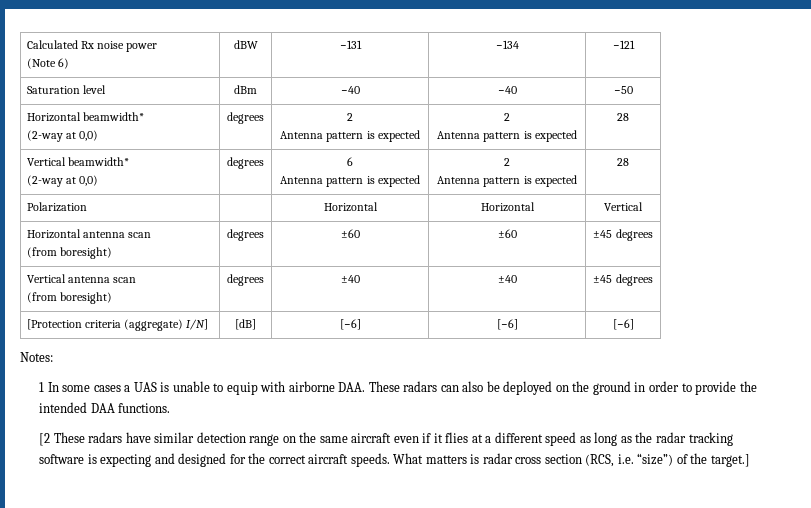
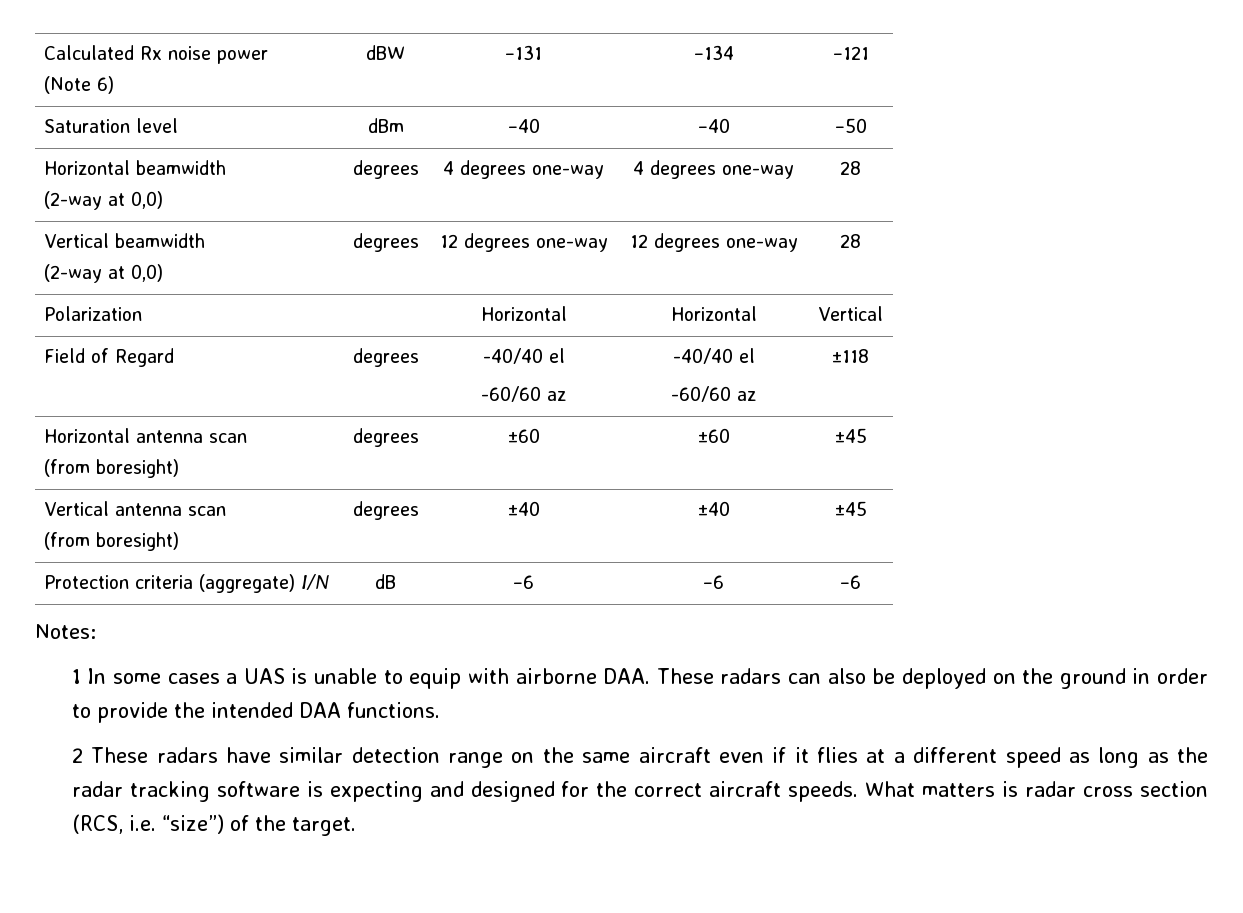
[83,112,145,121] [27,130,99,142] [227,112,264,124] [347,113,353,121] [280,130,420,142] [504,113,510,121] [437,130,577,142] beamwidth* // (2-way at 0,0) | degrees | 2 // Antenna pattern is expected | 2 // Antenna pattern is expected -> [136,160,227,175] [44,191,164,210] [352,160,419,179] [443,160,604,179] [633,160,794,179] beamwidth // (2-way at 0,0) | degrees | 4 degrees one-way | 4 degrees one-way
[68,157,130,166] [27,175,99,187] [227,157,264,169] [347,157,353,166] [280,175,420,187] [504,158,510,166] [437,175,577,187] beamwidth* // (2-way at 0,0) | degrees | 6 // Antenna pattern is expected | 2 // Antenna pattern is expected -> [115,233,206,248] [44,264,164,283] [352,233,419,252] [439,233,608,252] [629,233,798,252] beamwidth // (2-way at 0,0) | degrees | 12 degrees one-way | 12 degrees one-way
(643, 206) none -> [44,348,175,367] [352,348,419,367] [482,348,565,364] [481,386,566,402] [672,348,755,364] [671,386,756,402] [832,349,869,363] // Field of Regard | degrees | -40/40 el // -60/60 az | -40/40 el // -60/60 az | ±118
[615,229,653,241] degrees -> (867, 435) none
[615,274,653,286] [27,319,209,331] [235,319,256,330] [339,319,361,330] [496,319,518,330] [612,319,634,330] degrees // [Protection criteria (aggregate) I/N] | [dB] | [−6] | [−6] | [−6] -> [44,574,330,593] [375,574,396,589] [513,575,534,589] [703,575,724,589] [840,575,861,589] // Protection criteria (aggregate) I/N | dB | −6 | −6 | −6
[39,433,51,446] [2 -> [71,748,83,763] 2
[710,454,750,467] target.] -> [291,817,356,836] target.

